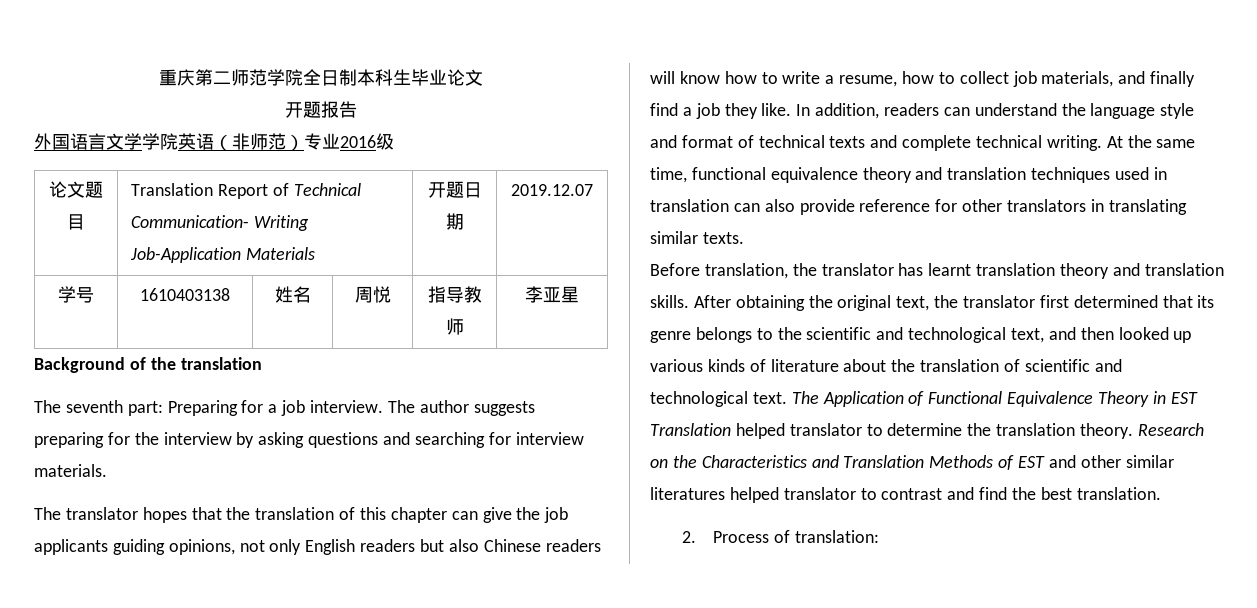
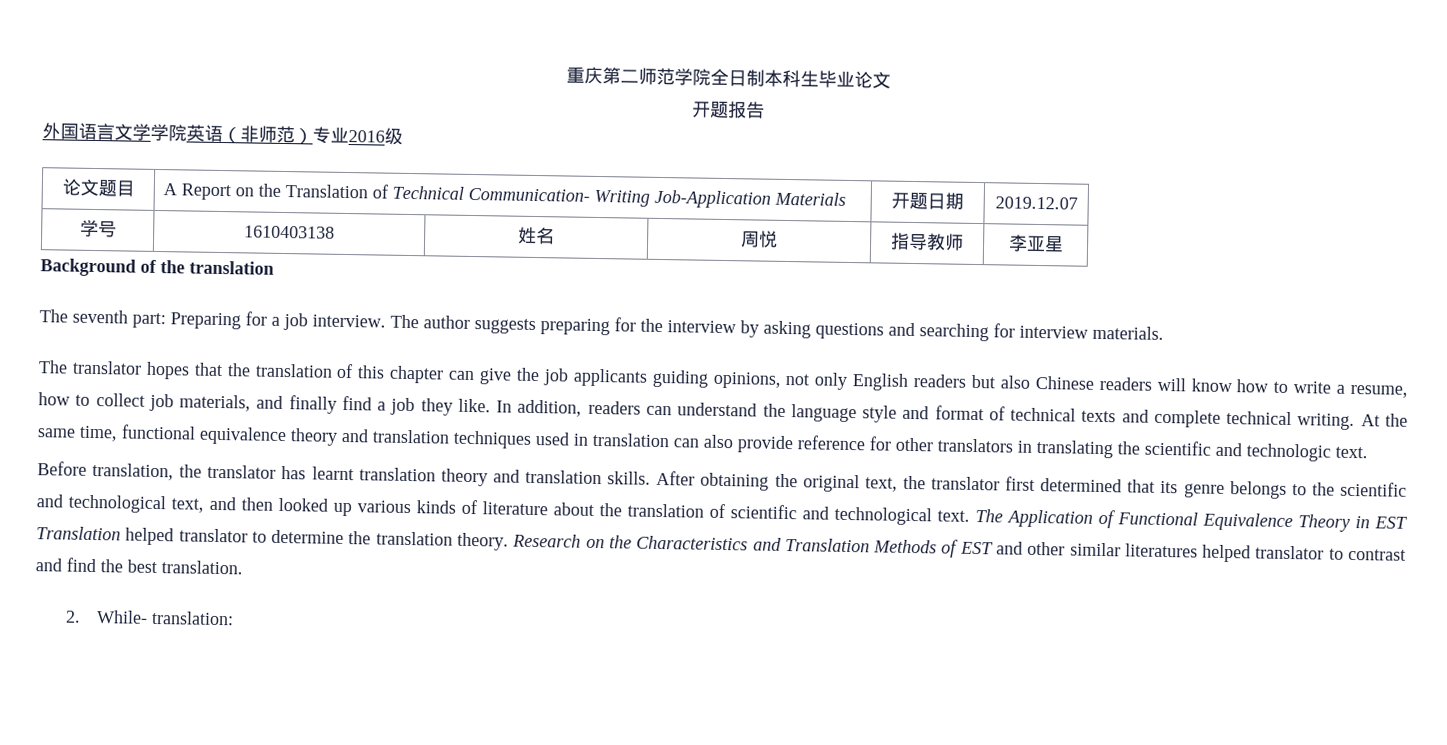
[130,183,268,199] Translation Report -> [163,183,369,201] A Report on the Translation
[650,231,744,244] similar texts. -> [1117,440,1368,462] the scientific and technologic text.
[713,530,791,543] Process of -> [95,610,148,624] While-

